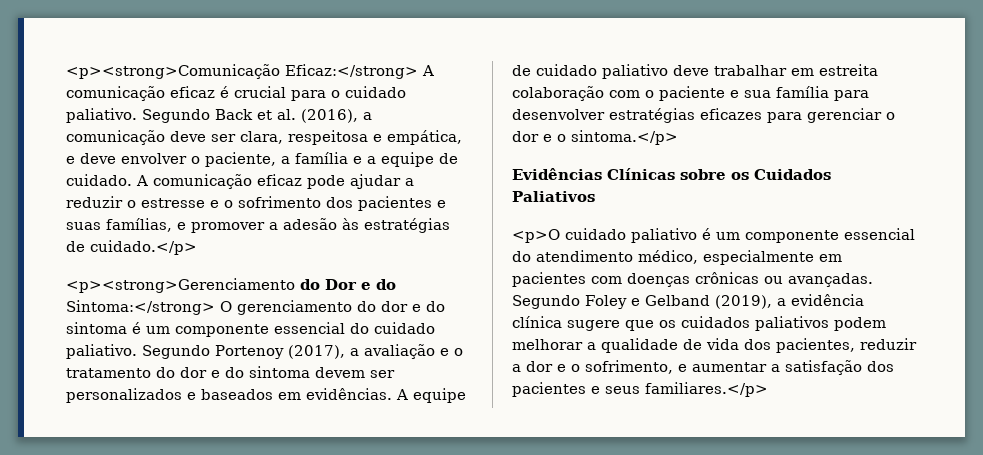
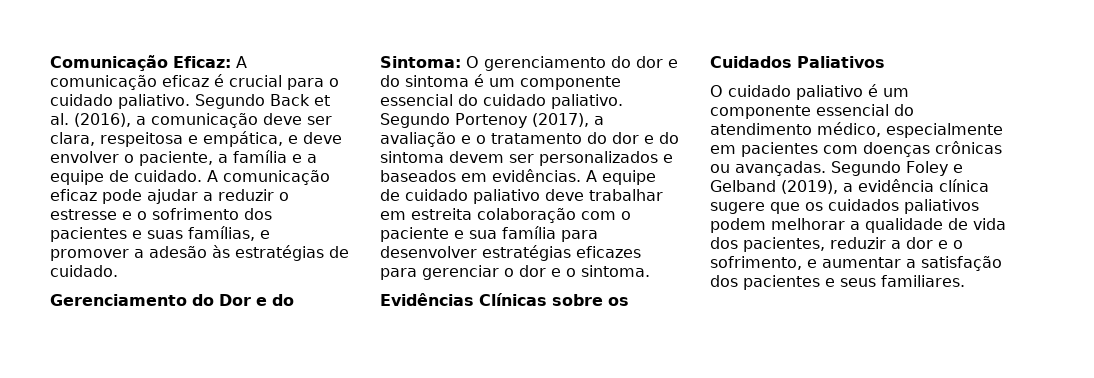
[66,64,418,79] <p><strong>Comunicação Eficaz:</strong> -> [50,55,231,71] Comunicação Eficaz:
[90,240,197,255] [66,278,295,293] cuidado.</p> // <p><strong>Gerenciamento -> [50,265,118,277] [50,294,187,306] cuidado. // Gerenciamento
[66,300,215,315] Sintoma:</strong> -> [380,56,461,68] Sintoma:
[571,130,678,145] sintoma.</p> -> [581,265,650,277] sintoma.
[512,229,560,243] <p>O -> [710,85,723,97] O
[645,382,768,397] familiares.</p> -> [881,275,965,287] familiares.

